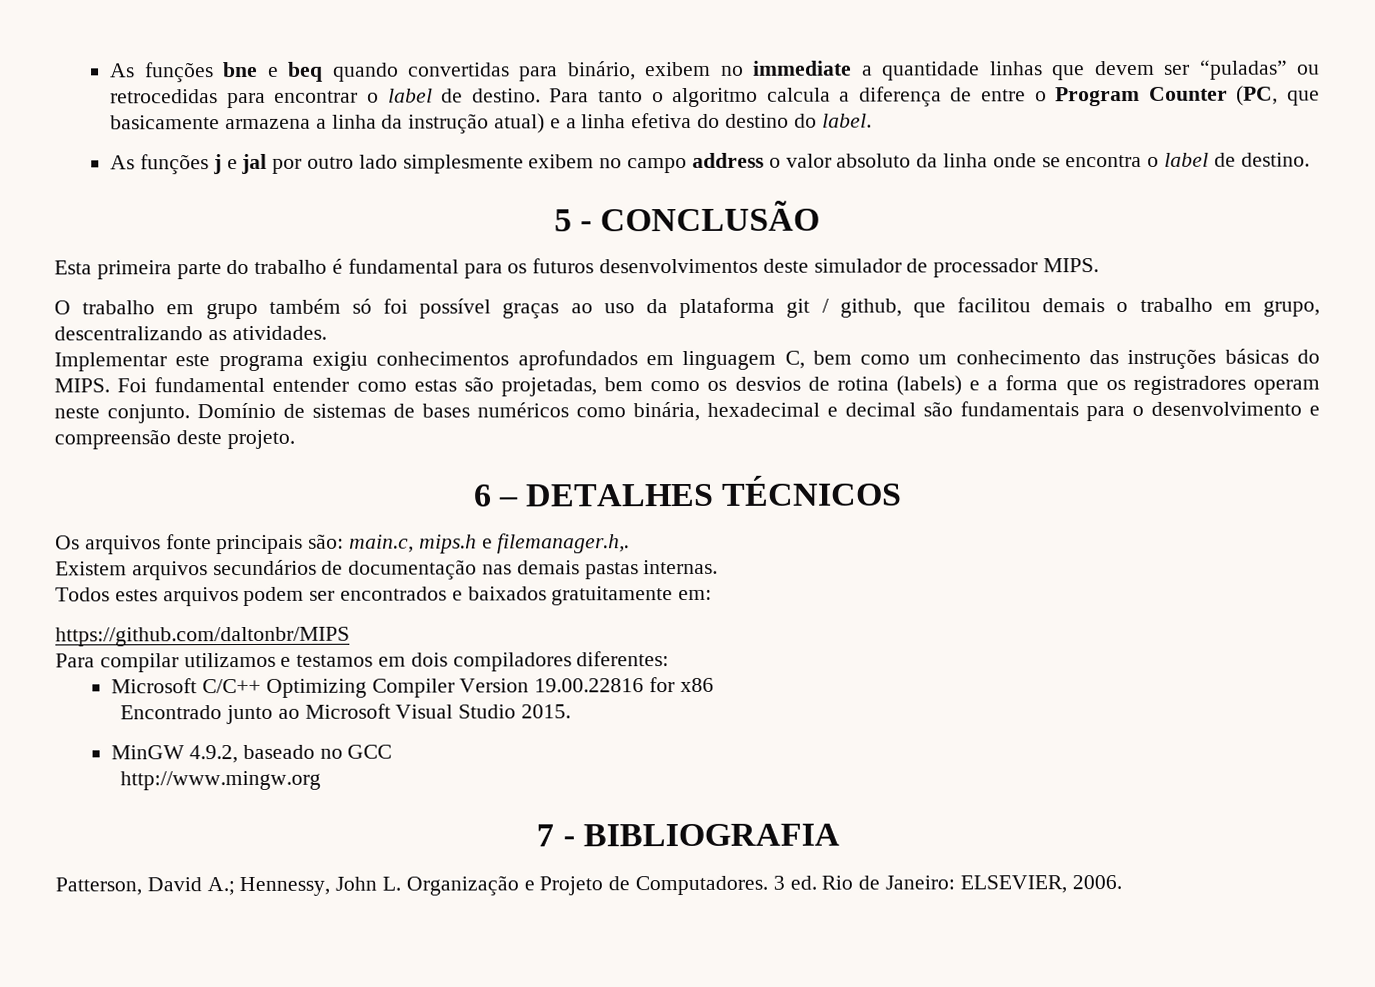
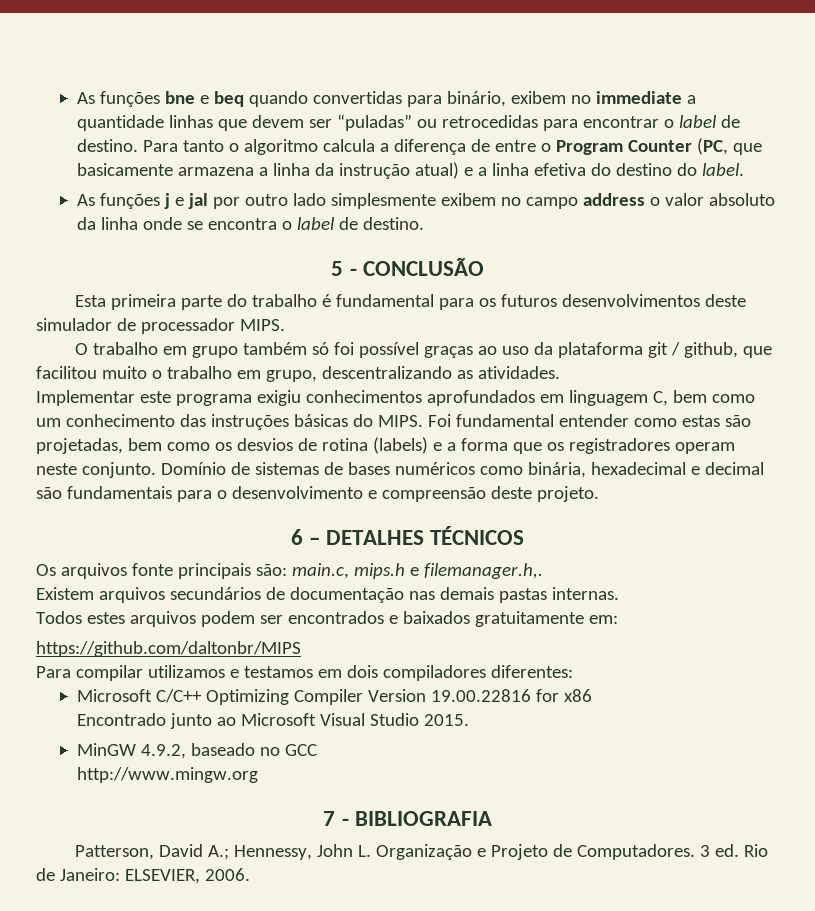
[1042,298,1106,313] demais -> [101,366,147,379] muito

